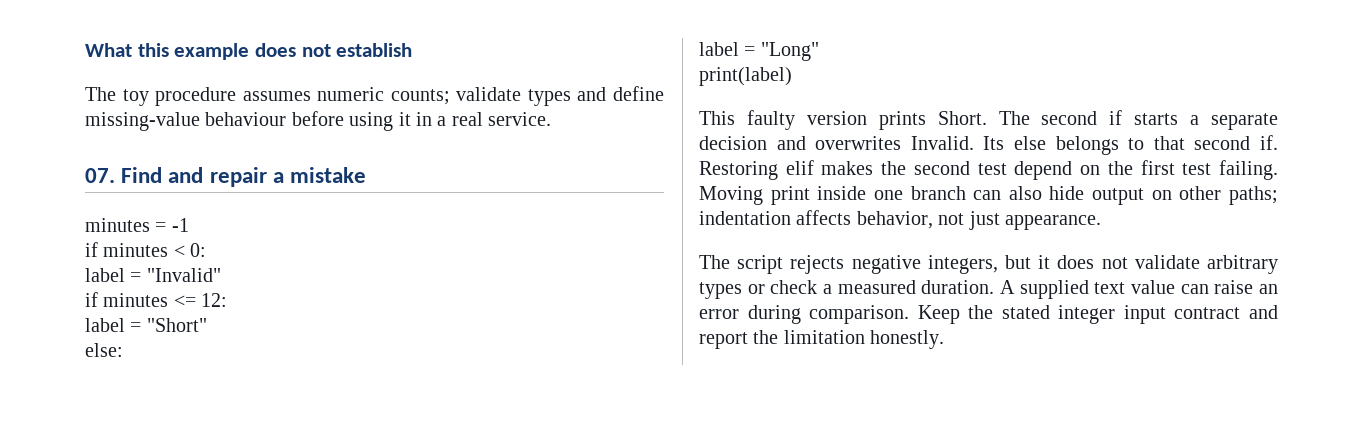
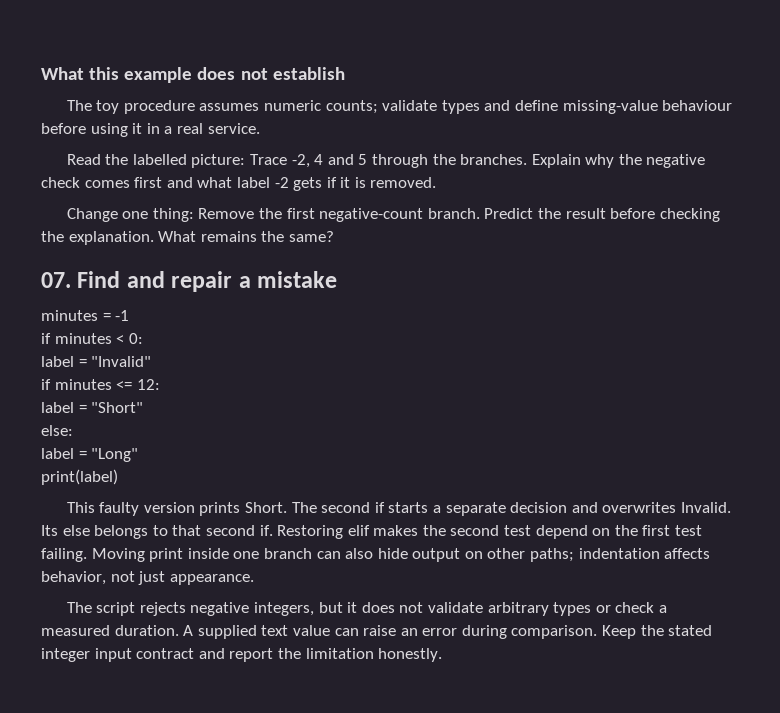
(552, 119) none -> [66,154,706,168] [41,177,437,191] [66,208,720,222] [41,231,334,245] // Read the labelled picture: Trace -2, 4 and 5 through the branches. Explain why the negative check comes first and what label -2 gets if it is removed. // Change one thing: Remove the first negative-count branch. Predict the result before checking the explanation. What remains the same?

